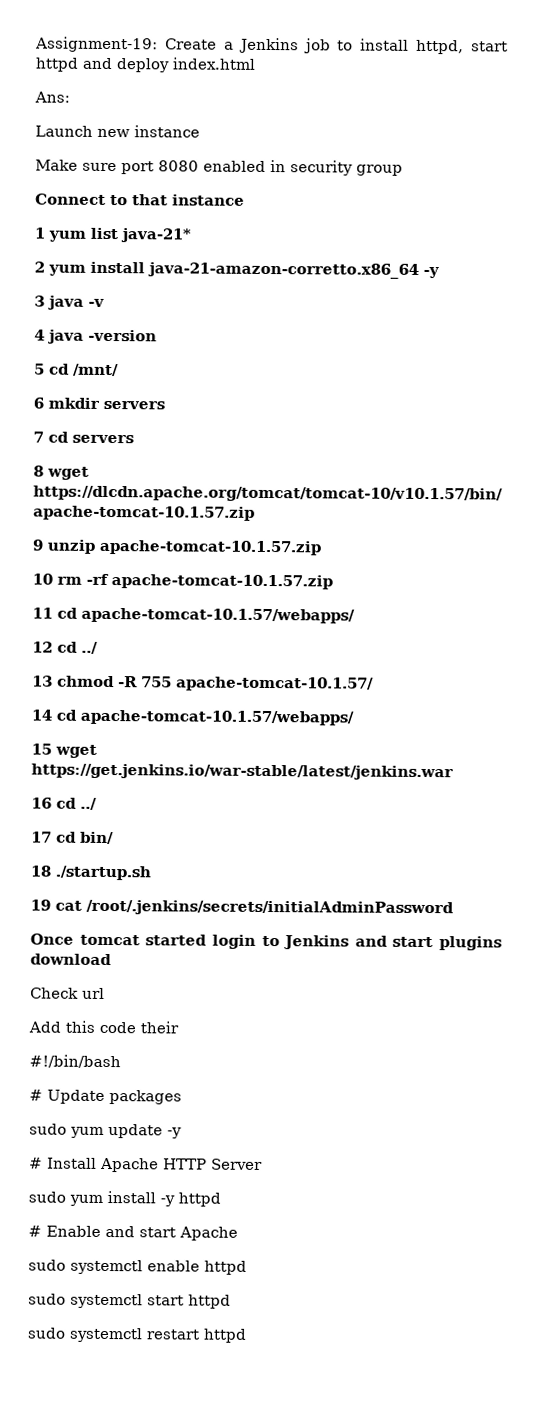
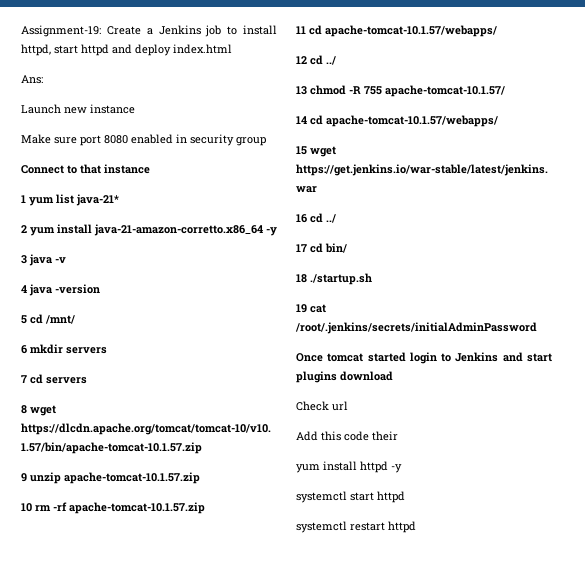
[29,1054,121,1069] [29,1089,182,1105] [29,1123,182,1139] [29,1157,263,1173] [28,1191,221,1207] [28,1225,238,1241] [28,1259,247,1275] [28,1293,66,1305] #!/bin/bash // # Update packages // sudo yum update -y // # Install Apache HTTP Server // sudo yum install -y httpd // # Enable and start Apache // sudo systemctl enable httpd // sudo -> [296,461,402,473] yum install httpd -y //
[27,1327,66,1339] sudo -> (405, 497) none

